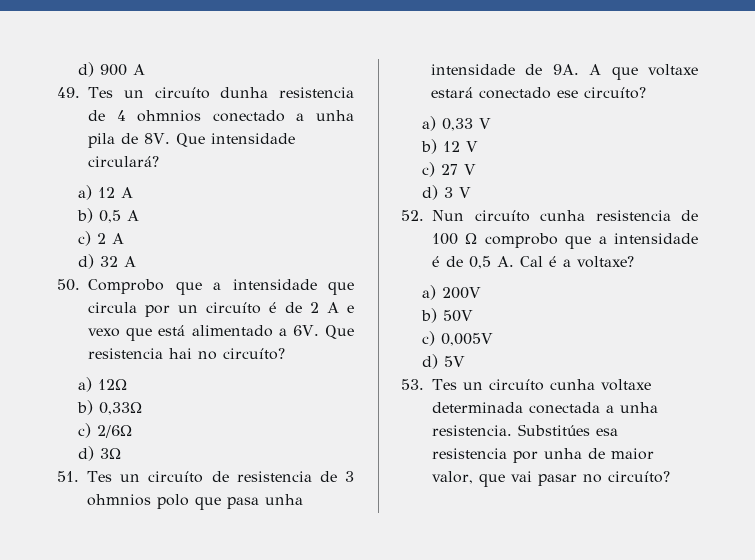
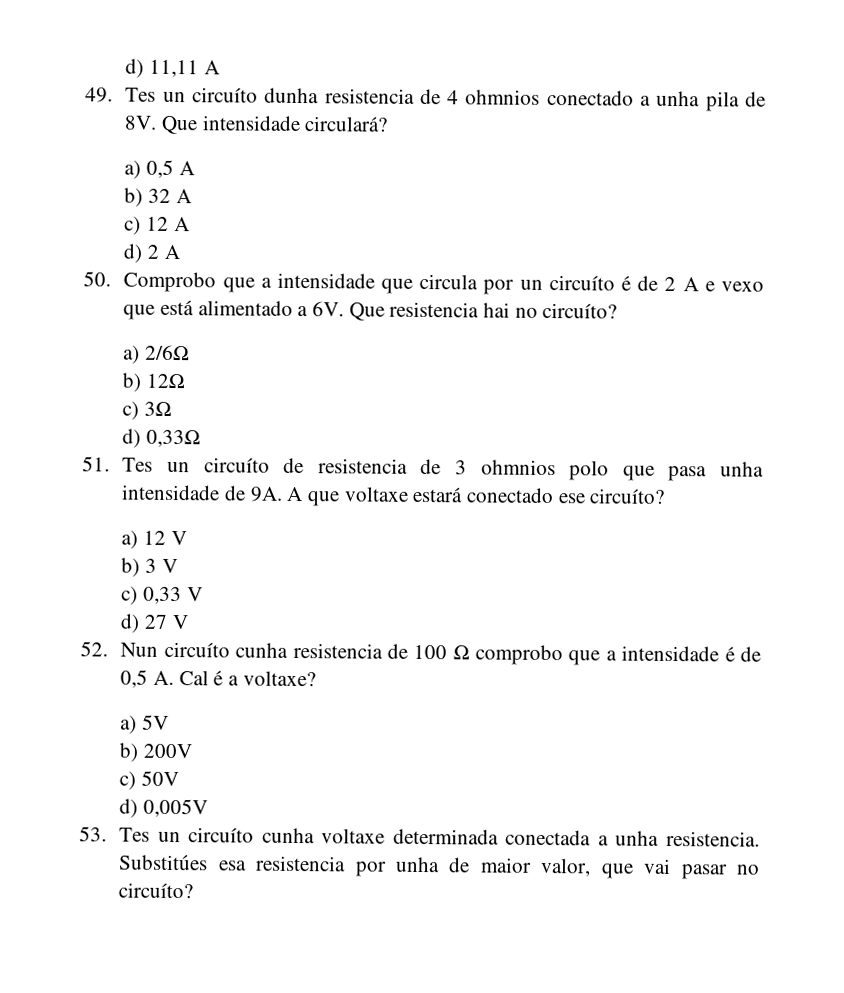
[78,62,128,77] d) 900 -> [125,58,200,78] d) 11,11
[98,187,134,198] [77,208,140,223] [78,231,125,246] [78,254,137,269] 12 A // b) 0,5 A // c) 2 A // d) 32 A -> [146,159,195,179] [124,187,192,207] [124,216,190,235] [123,243,181,263] 0,5 A // b) 32 A // c) 12 A // d) 2 A
(93, 384) none -> [145,344,191,361] [122,372,142,392] 2/6Ω // b)
[77,400,143,415] [78,423,133,438] [78,446,122,461] // b) 0,33Ω // c) 2/6Ω // d) 3Ω -> [122,401,173,420] [122,428,202,448] // c) 3Ω // d) 0,33Ω
[442,118,492,131] [421,139,479,154] [422,162,436,177] 0,33 V // b) 12 V // c) -> [143,530,187,546] [121,557,178,577] [121,586,203,605] [120,613,141,633] 12 V // b) 3 V // c) 0,33 V // d)
[422,185,472,200] // d) 3 V -> (189, 622) none
(437, 292) none -> [142,714,170,730] [119,742,140,762] 5V // b)
[421,308,438,323] b) -> [119,771,137,790] c)
[422,331,436,346] c) -> [119,798,139,818] d)
[422,354,466,369] // d) 5V -> (209, 808) none

